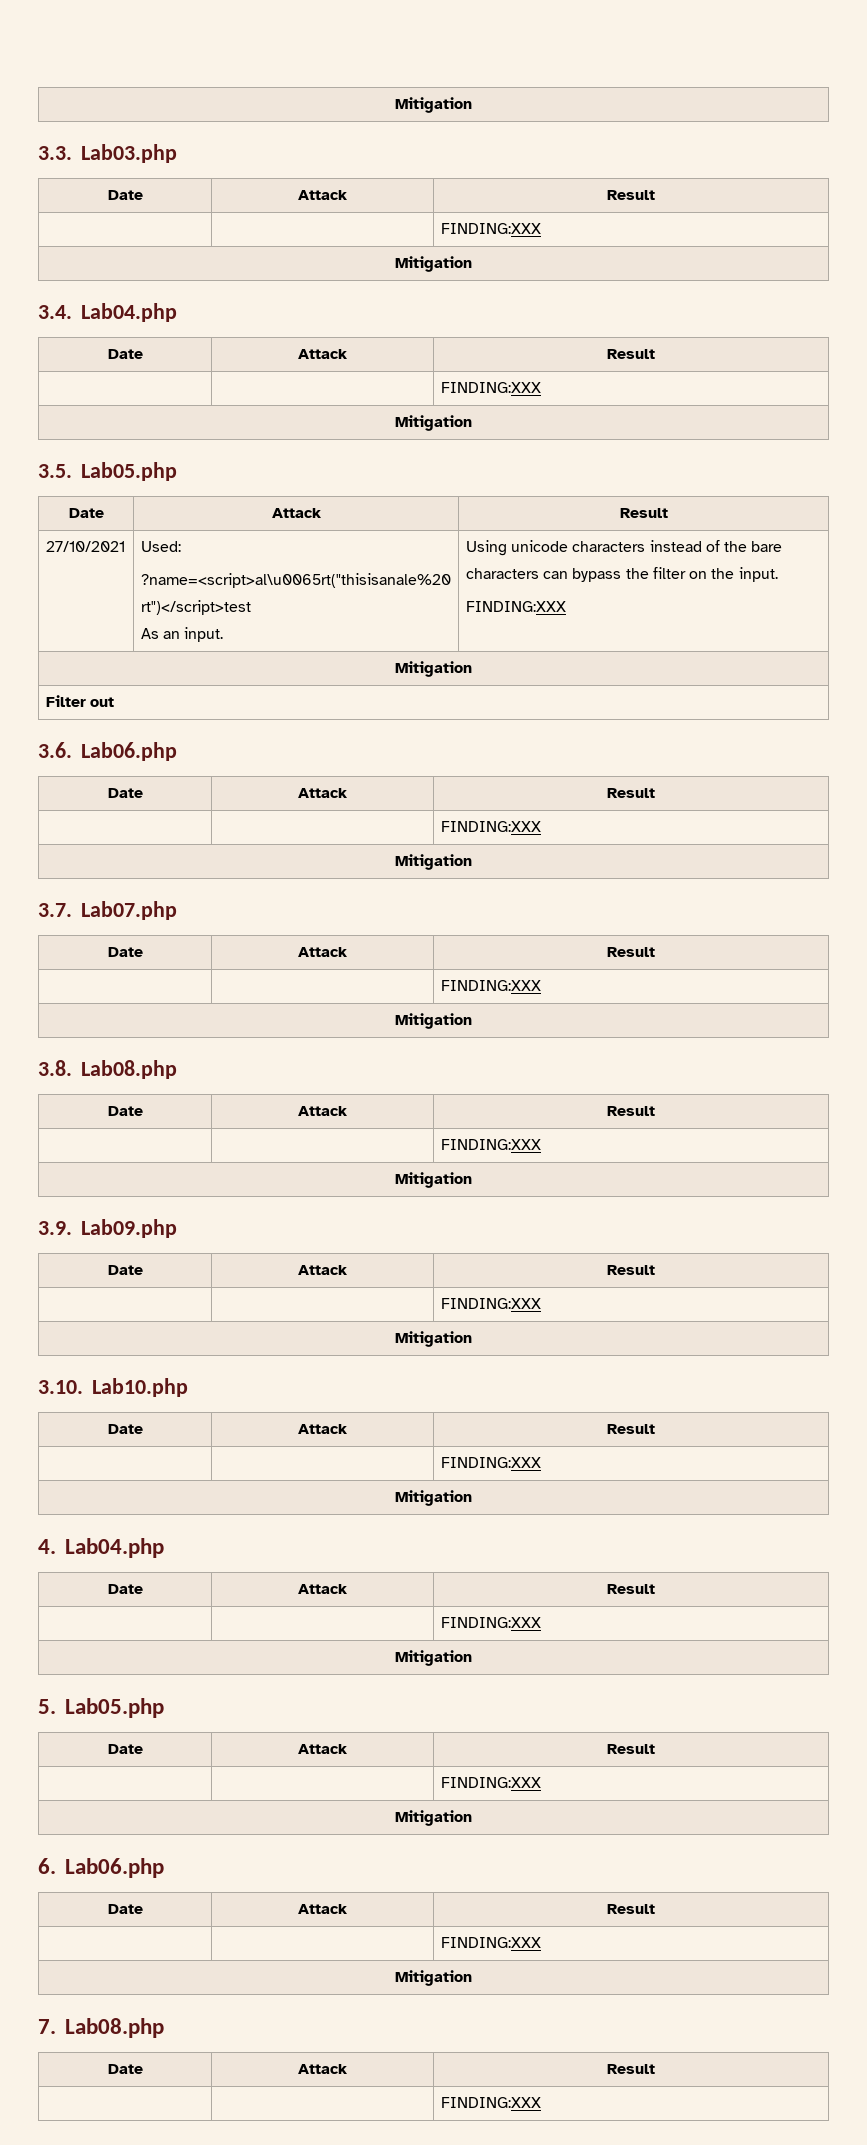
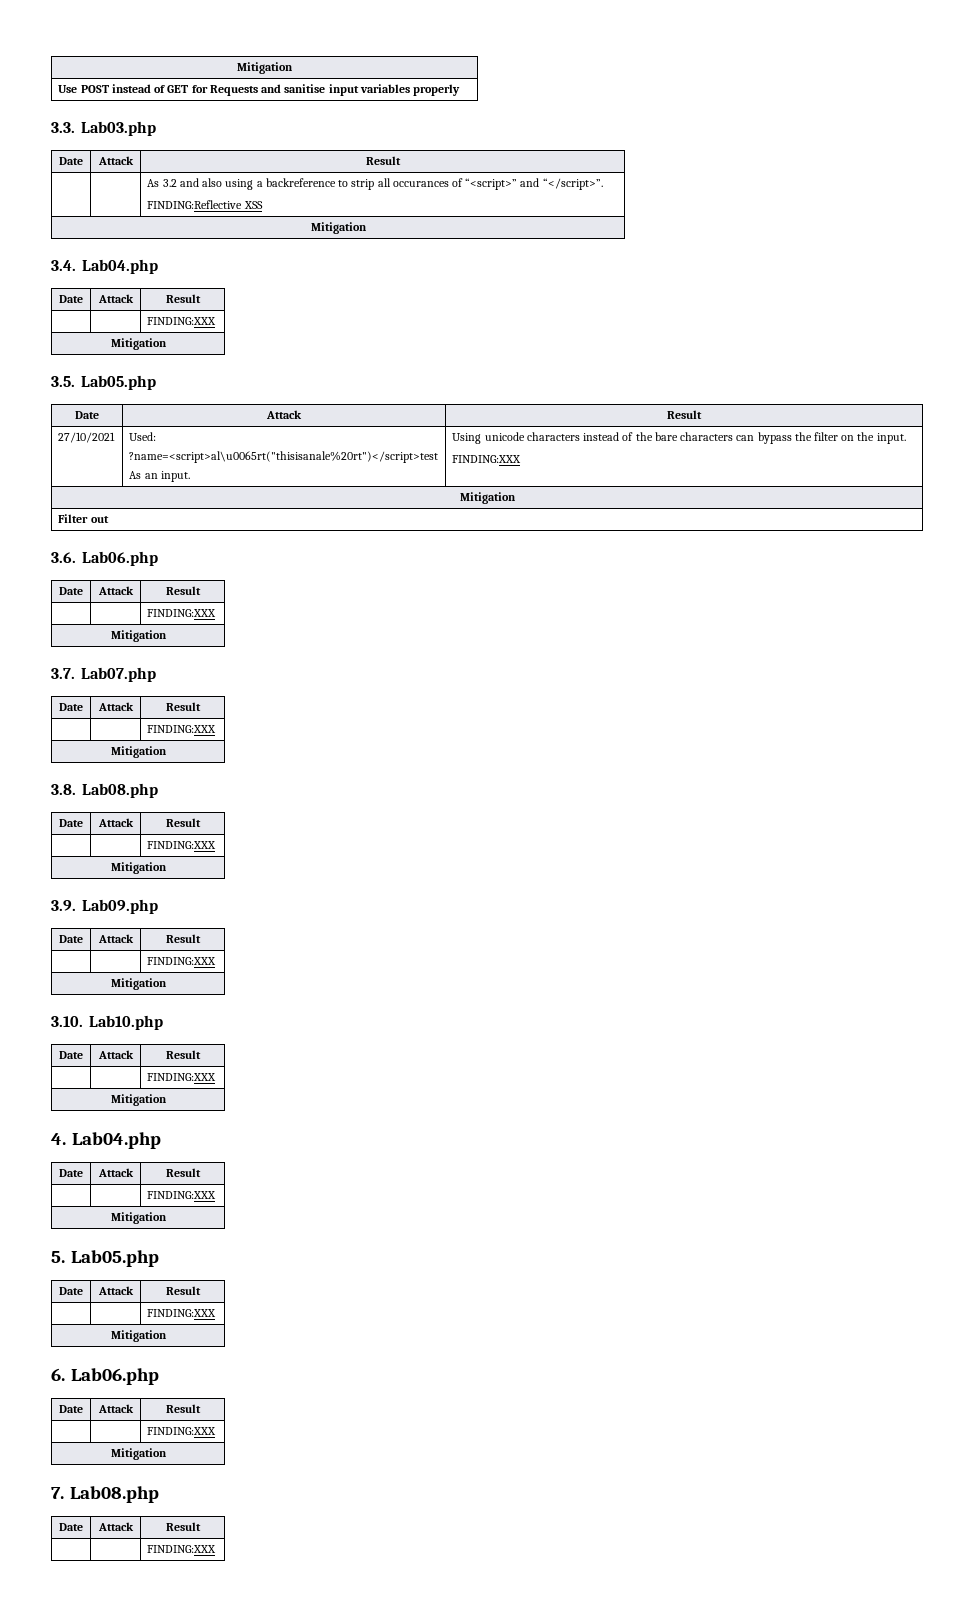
[395,97,472,113] Mitigation -> [237,62,293,74] [58,84,460,96] Mitigation // Use POST instead of GET for Requests and sanitise input variables properly
[440,223,541,234] FINDING:XXX -> [147,178,603,190] [147,200,263,209] As 3.2 and also using a backreference to strip all occurances of “<script>” and “</script>”. // FINDING:Reflective XSS

